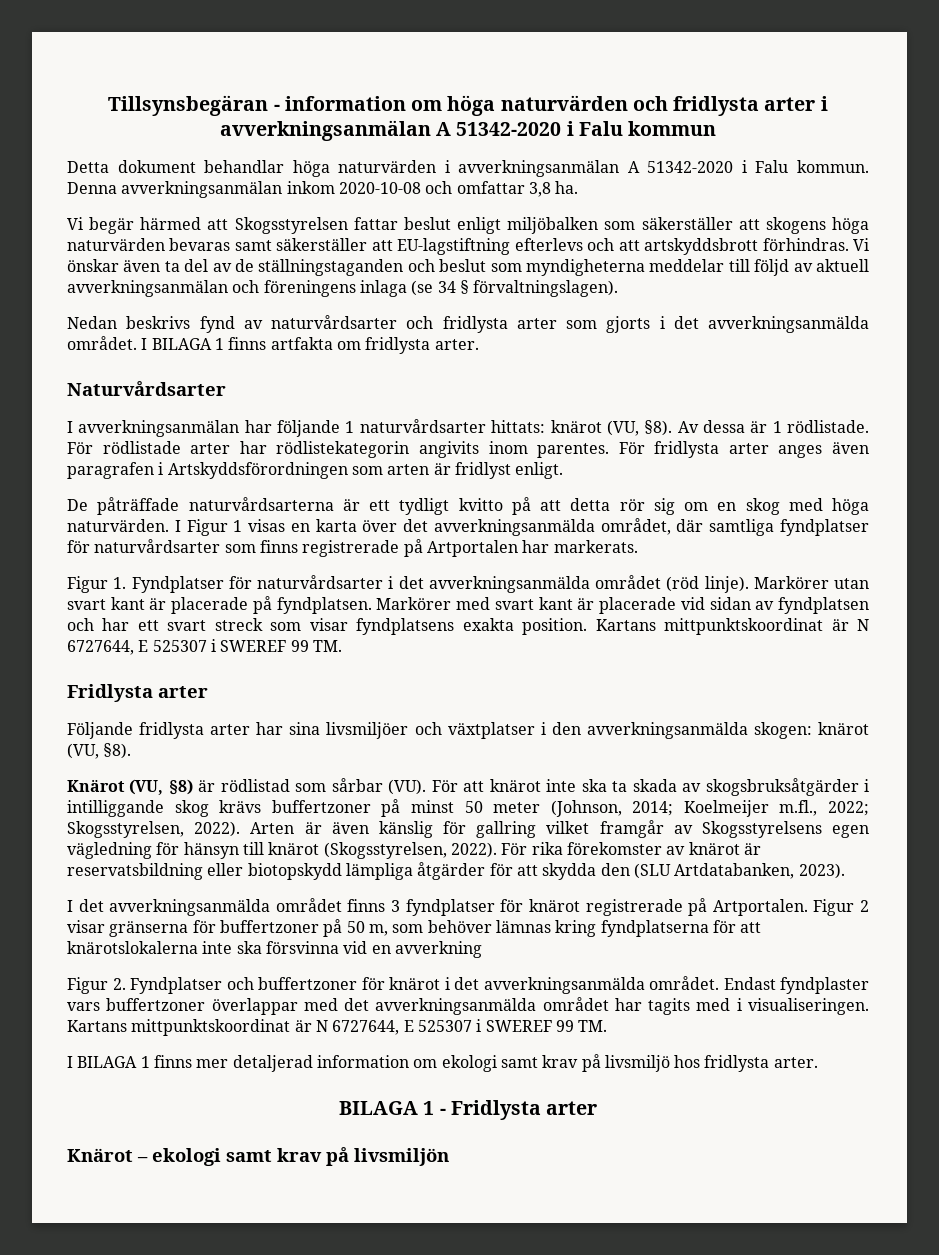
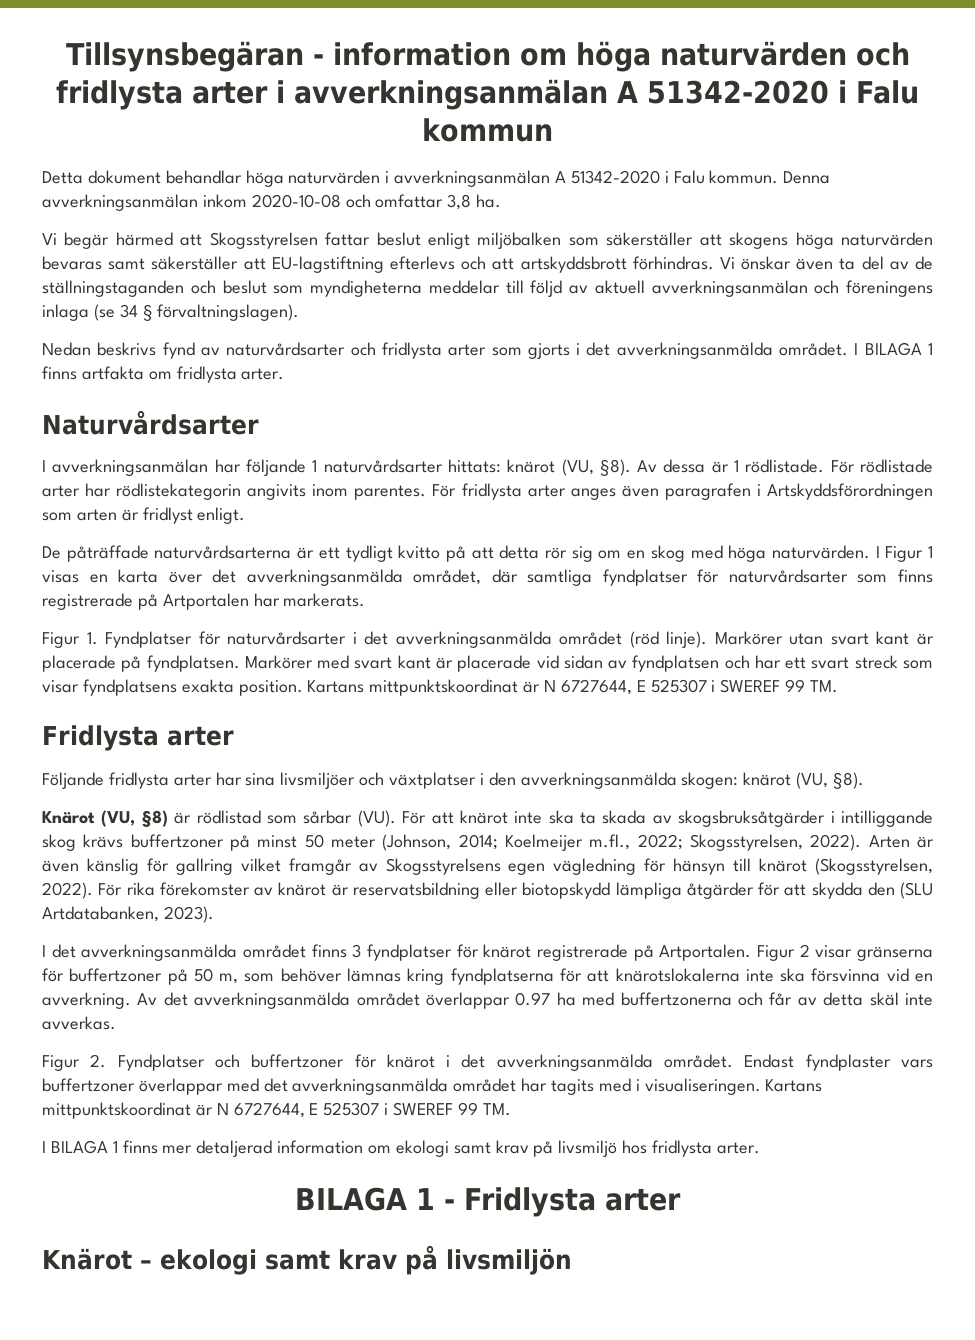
[394,941,482,958] avverkning -> [42,992,933,1009] [42,1016,116,1030] avverkning. Av det avverkningsanmälda området överlappar 0.97 ha med buffertzonerna och får av detta skäl inte avverkas.

